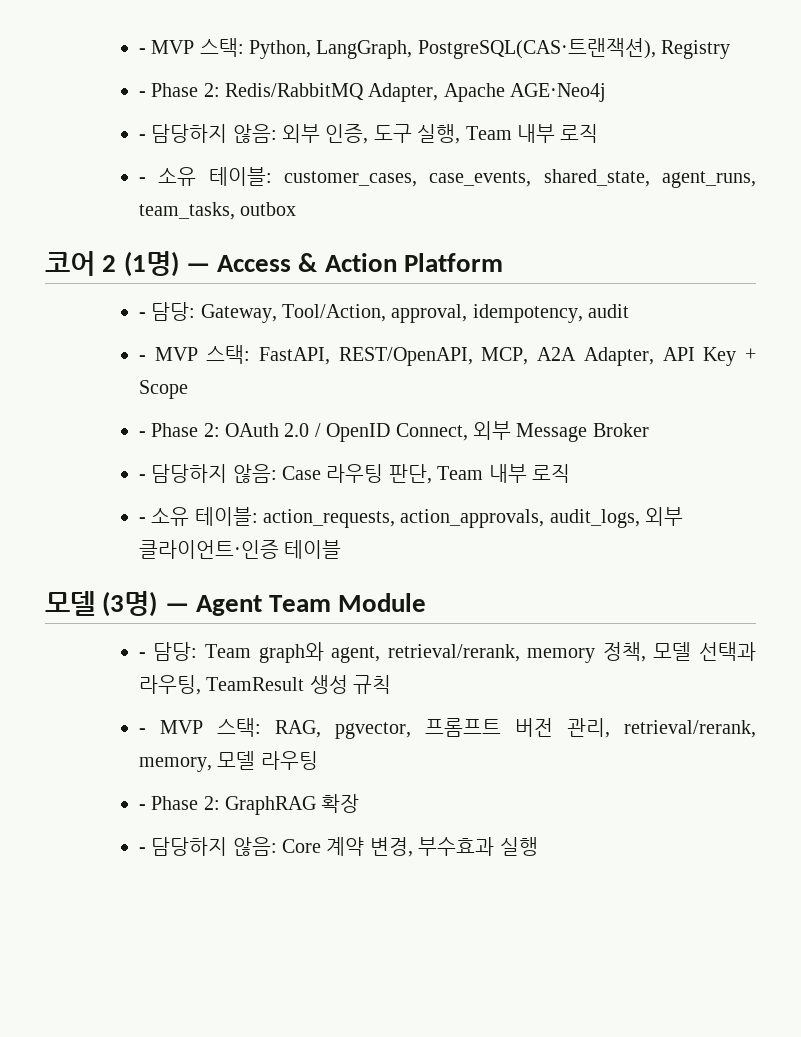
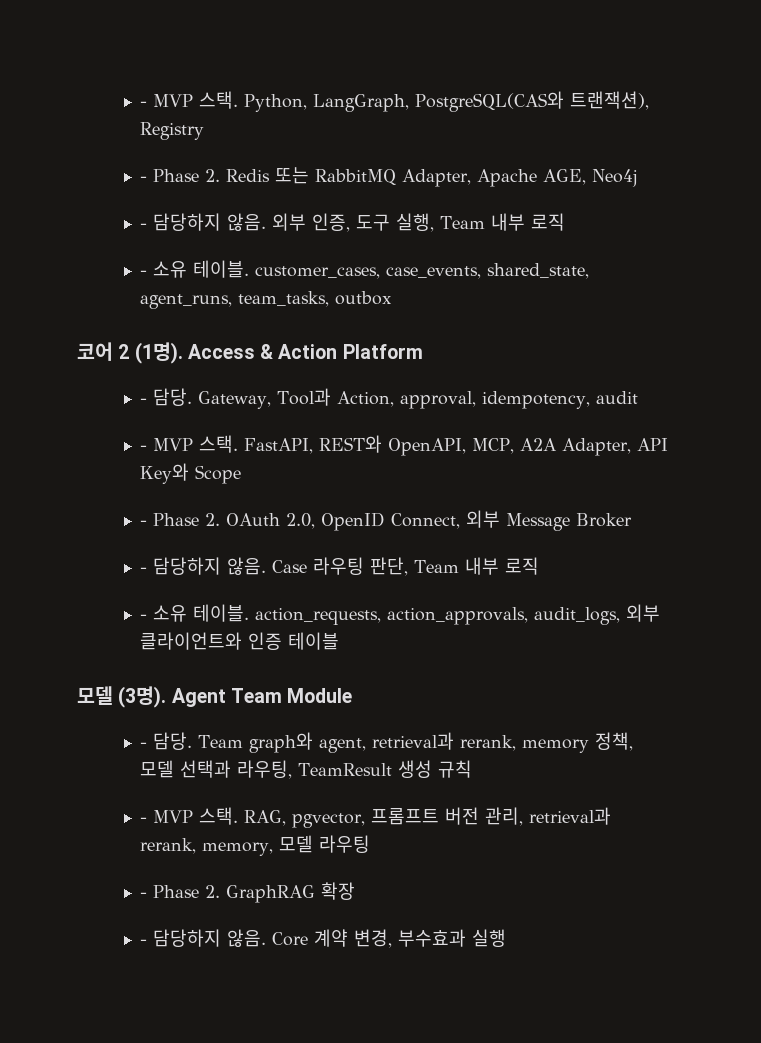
[138,38,244,57] - MVP 스택: -> [140,91,239,109] - MVP 스택.
[417,38,656,59] PostgreSQL(CAS·트랜잭션), -> [415,91,650,112] PostgreSQL(CAS와 트랜잭션),
[203,83,607,102] [138,124,277,143] 2: Redis/RabbitMQ Adapter, Apache AGE·Neo4j // - 담당하지 않음: -> [205,167,638,187] [140,213,267,231] 2. Redis 또는 RabbitMQ Adapter, Apache AGE, Neo4j // - 담당하지 않음.
[208,167,272,186] 테이블: -> [193,260,250,278] 테이블.
[123,251,210,277] (1명) — -> [134,342,183,364] (1명).
[151,302,387,323] 담당: Gateway, Tool/Action, -> [153,388,395,409] 담당. Gateway, Tool과 Action,
[206,345,473,366] 스택: FastAPI, REST/OpenAPI, -> [199,435,467,456] 스택. FastAPI, REST와 OpenAPI,
[703,347,756,366] Key + -> [140,463,190,484] Key와
[203,423,321,437] 2: OAuth 2.0 / -> [205,513,316,529] 2. OAuth 2.0,
[232,464,277,483] 않음: -> [227,557,267,575] 않음.
[194,507,258,526] 테이블: -> [193,604,250,622] 테이블.
[138,540,279,559] 클라이언트·인증 -> [140,632,283,650] 클라이언트와 인증
[102,591,189,617] (3명) — -> [118,686,167,708] (3명).
[153,642,198,661] 담당: -> [153,732,193,750] 담당.
[387,644,520,662] retrieval/rerank, -> [372,732,517,751] retrieval과 rerank,
[216,718,261,737] 스택: -> [199,807,239,825] 스택.
[623,720,756,738] retrieval/rerank, -> [529,807,612,825] [140,838,197,854] retrieval과 rerank,
[203,796,220,810] 2: -> [205,885,221,898] 2.
[232,837,277,856] 않음: -> [227,929,267,947] 않음.

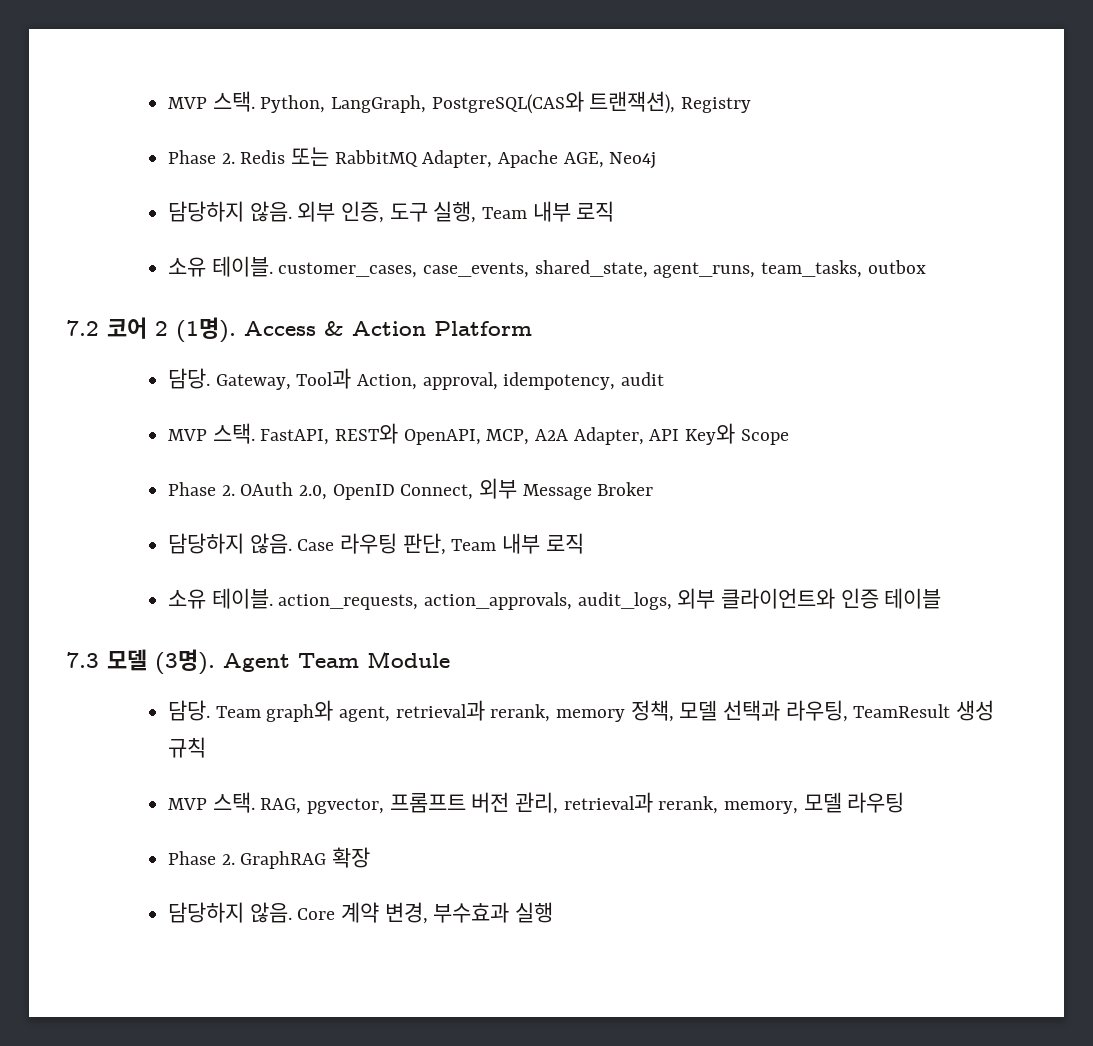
[140,101,148,107] - -> (168, 103) none
[140,176,148,182] - -> (752, 105) none
[140,223,148,229] - -> (657, 160) none
[140,270,148,276] - -> (615, 211) none
(393, 298) none -> [66,320,99,336] 7.2
[140,398,148,404] - -> (532, 328) none
[140,445,148,451] - -> (665, 379) none
[140,520,148,526] - -> (789, 437) none
[140,567,148,573] - -> (654, 489) none
[140,614,148,620] - -> (584, 543) none
(340, 641) none -> [66,652,99,668] 7.3
[140,742,148,748] - -> (450, 659) none
[140,817,148,823] - -> (207, 747) none
[140,892,148,898] - -> (905, 802) none
[140,939,148,945] - -> (371, 857) none

